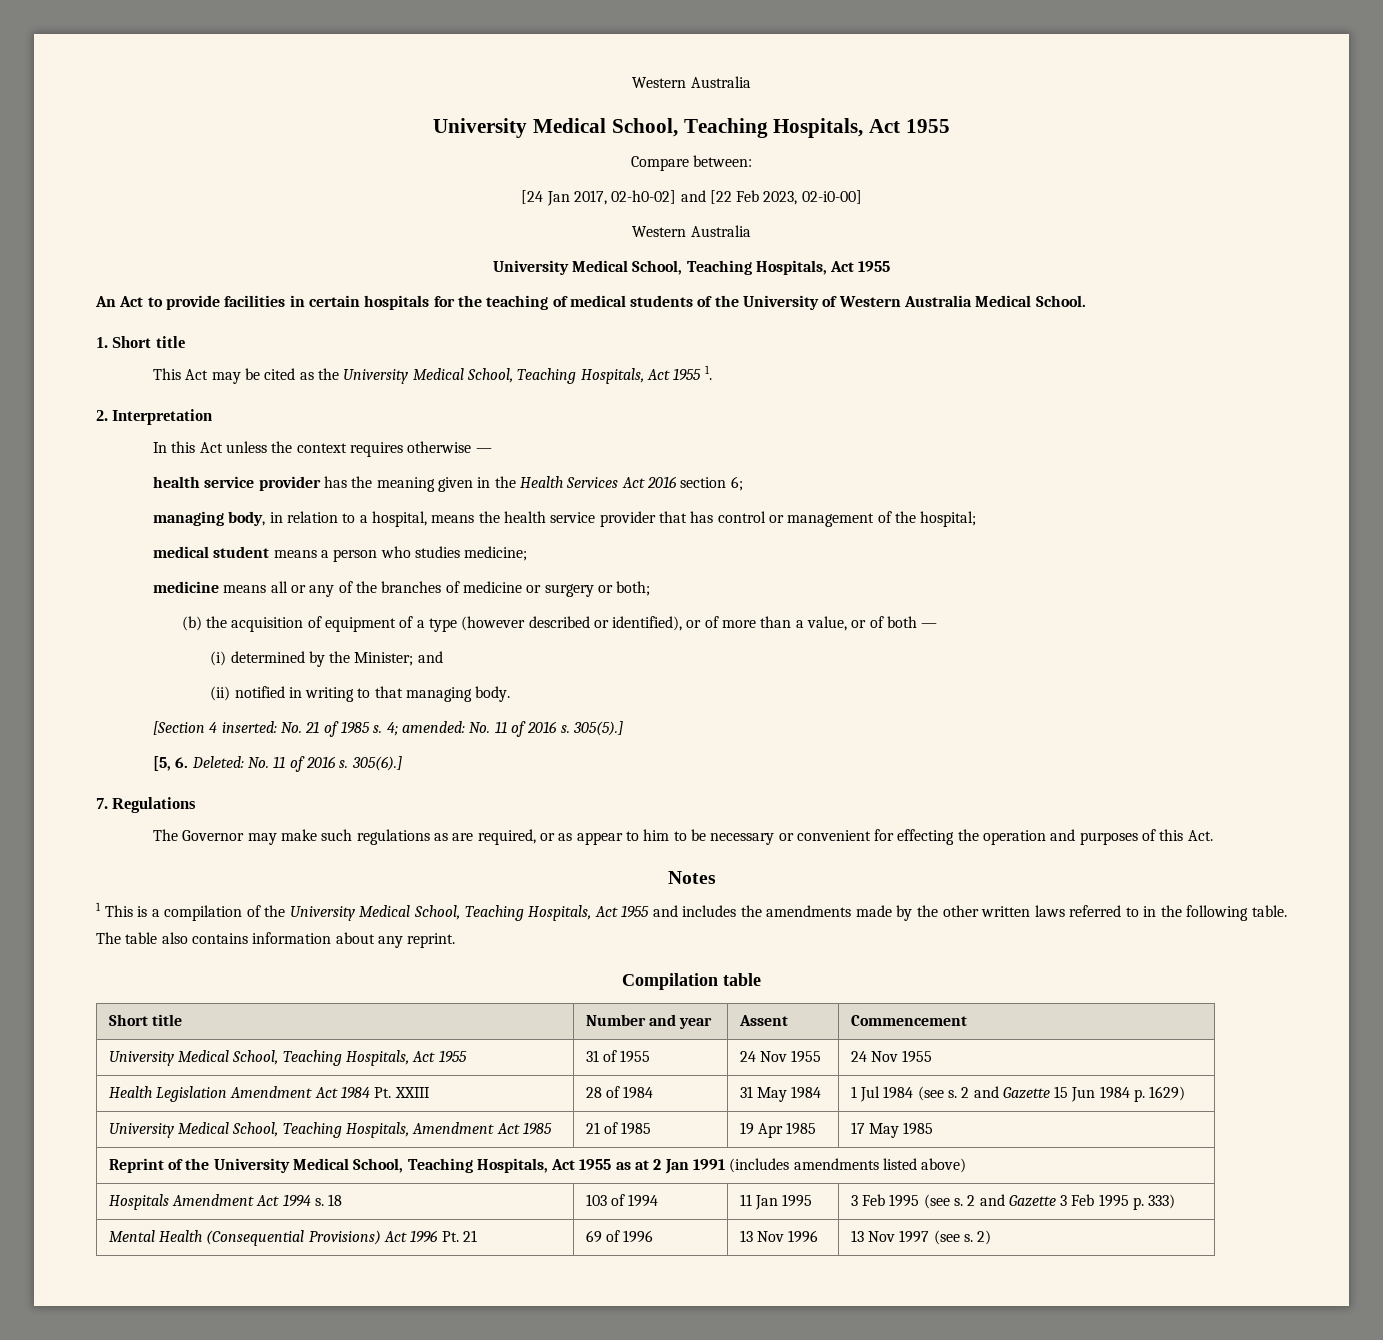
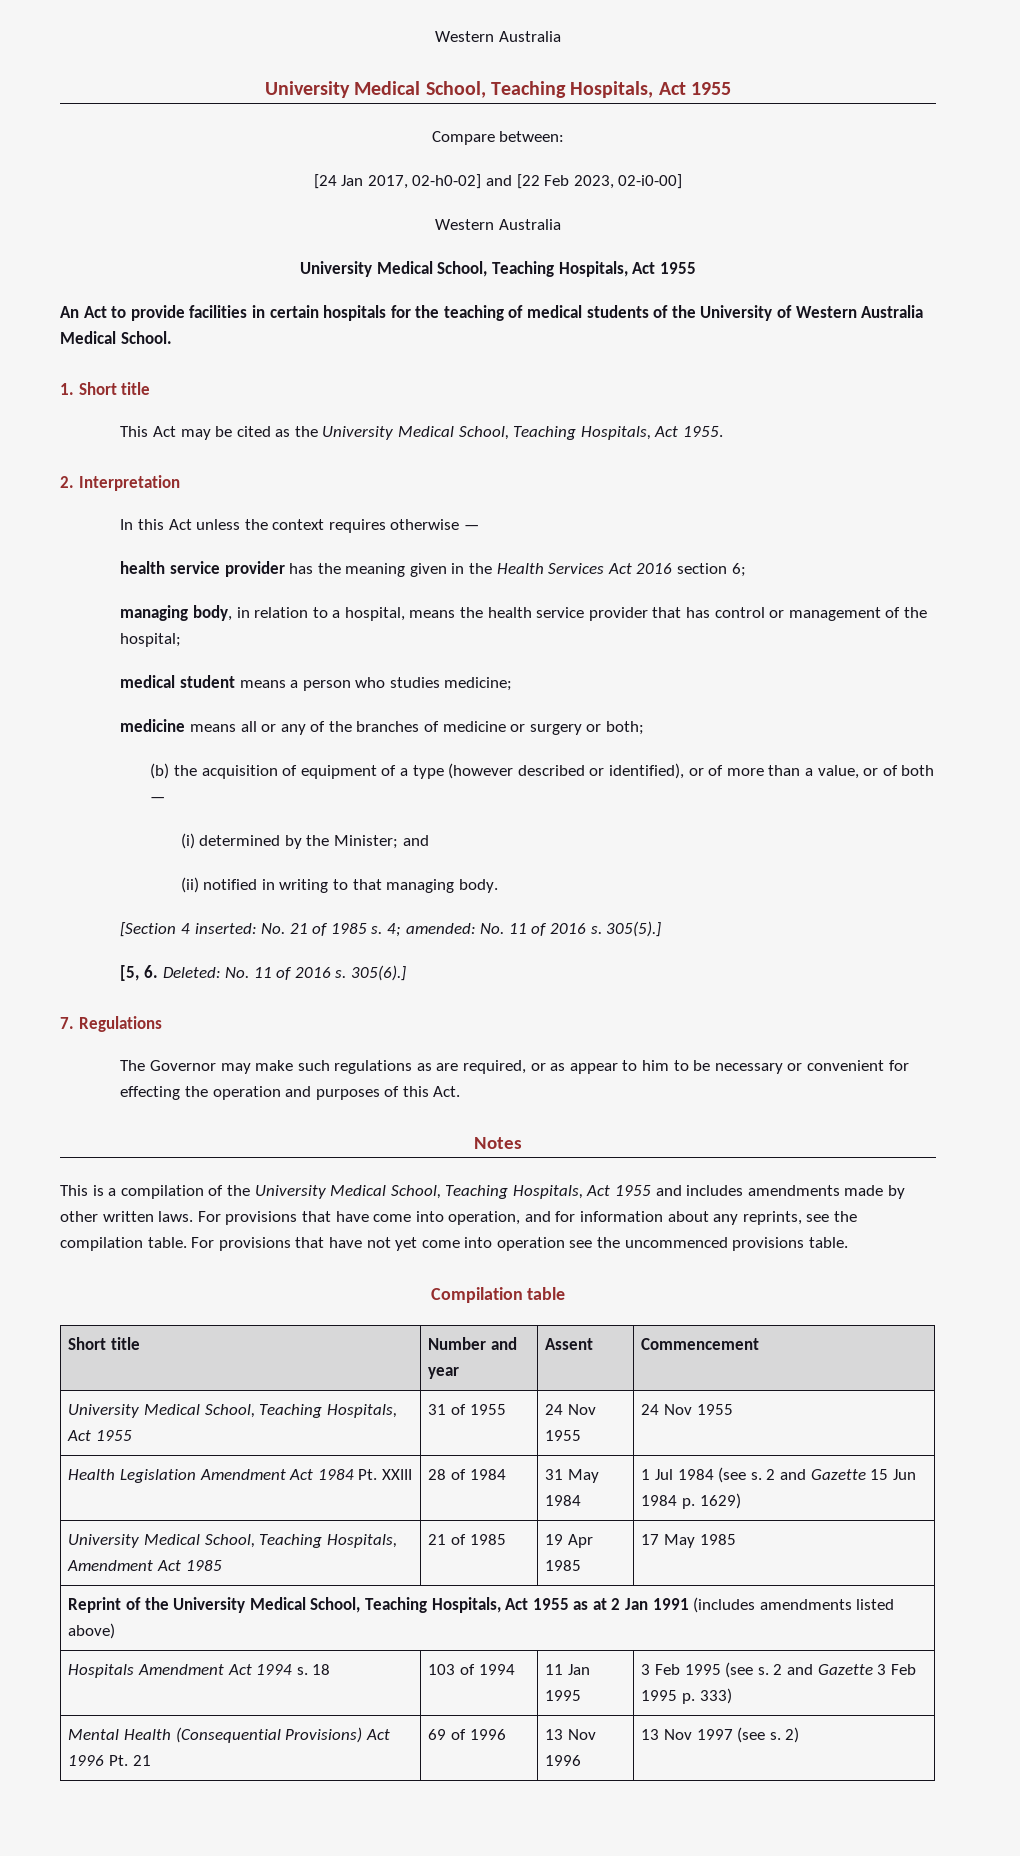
[673,365,712,381] 1955 1. -> [682,426,723,437] 1955.
[96,902,101,911] 1 -> (522, 1143) none
[740,905,762,917] the -> (744, 1190) none
[917,905,939,917] the -> (906, 1192) none
[1034,905,1287,921] [96,932,456,948] laws referred to in the following table. The table also contains information about any reprint. -> [158,1211,858,1225] [60,1237,848,1251] laws. For provisions that have come into operation, and for information about any reprints, see the compilation table. For provisions that have not yet come into operation see the uncommenced provisions table.

